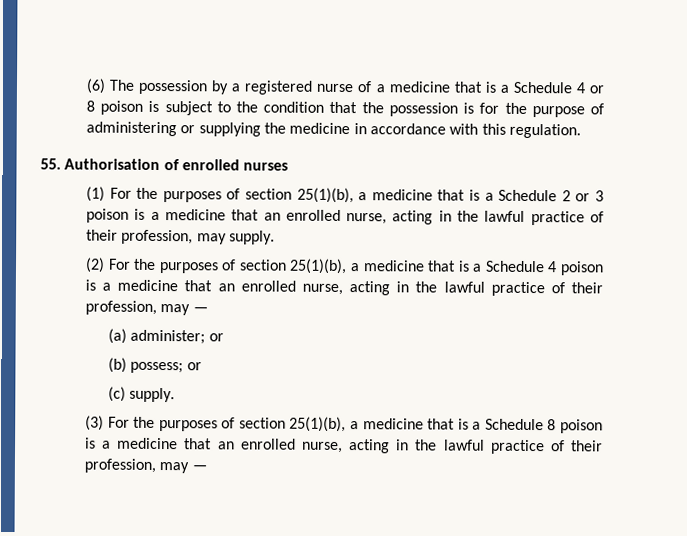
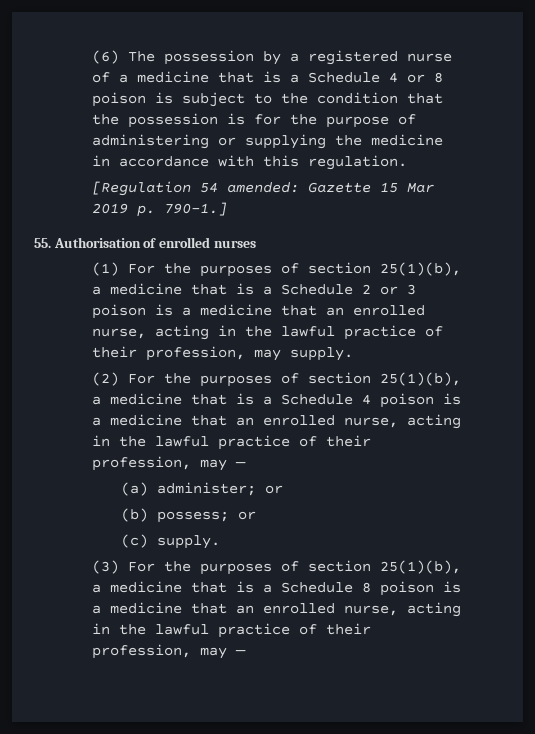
(581, 131) none -> [91,181,434,196] [91,202,227,217] // [Regulation 54 amended: Gazette 15 Mar 2019 p. 790-1.]

